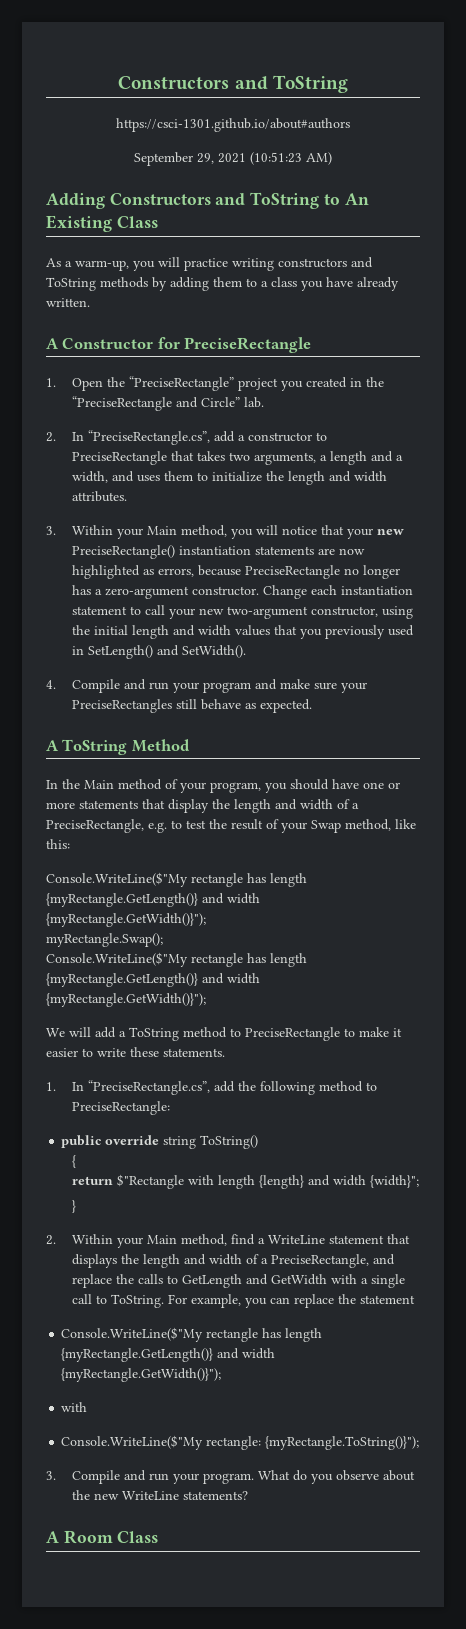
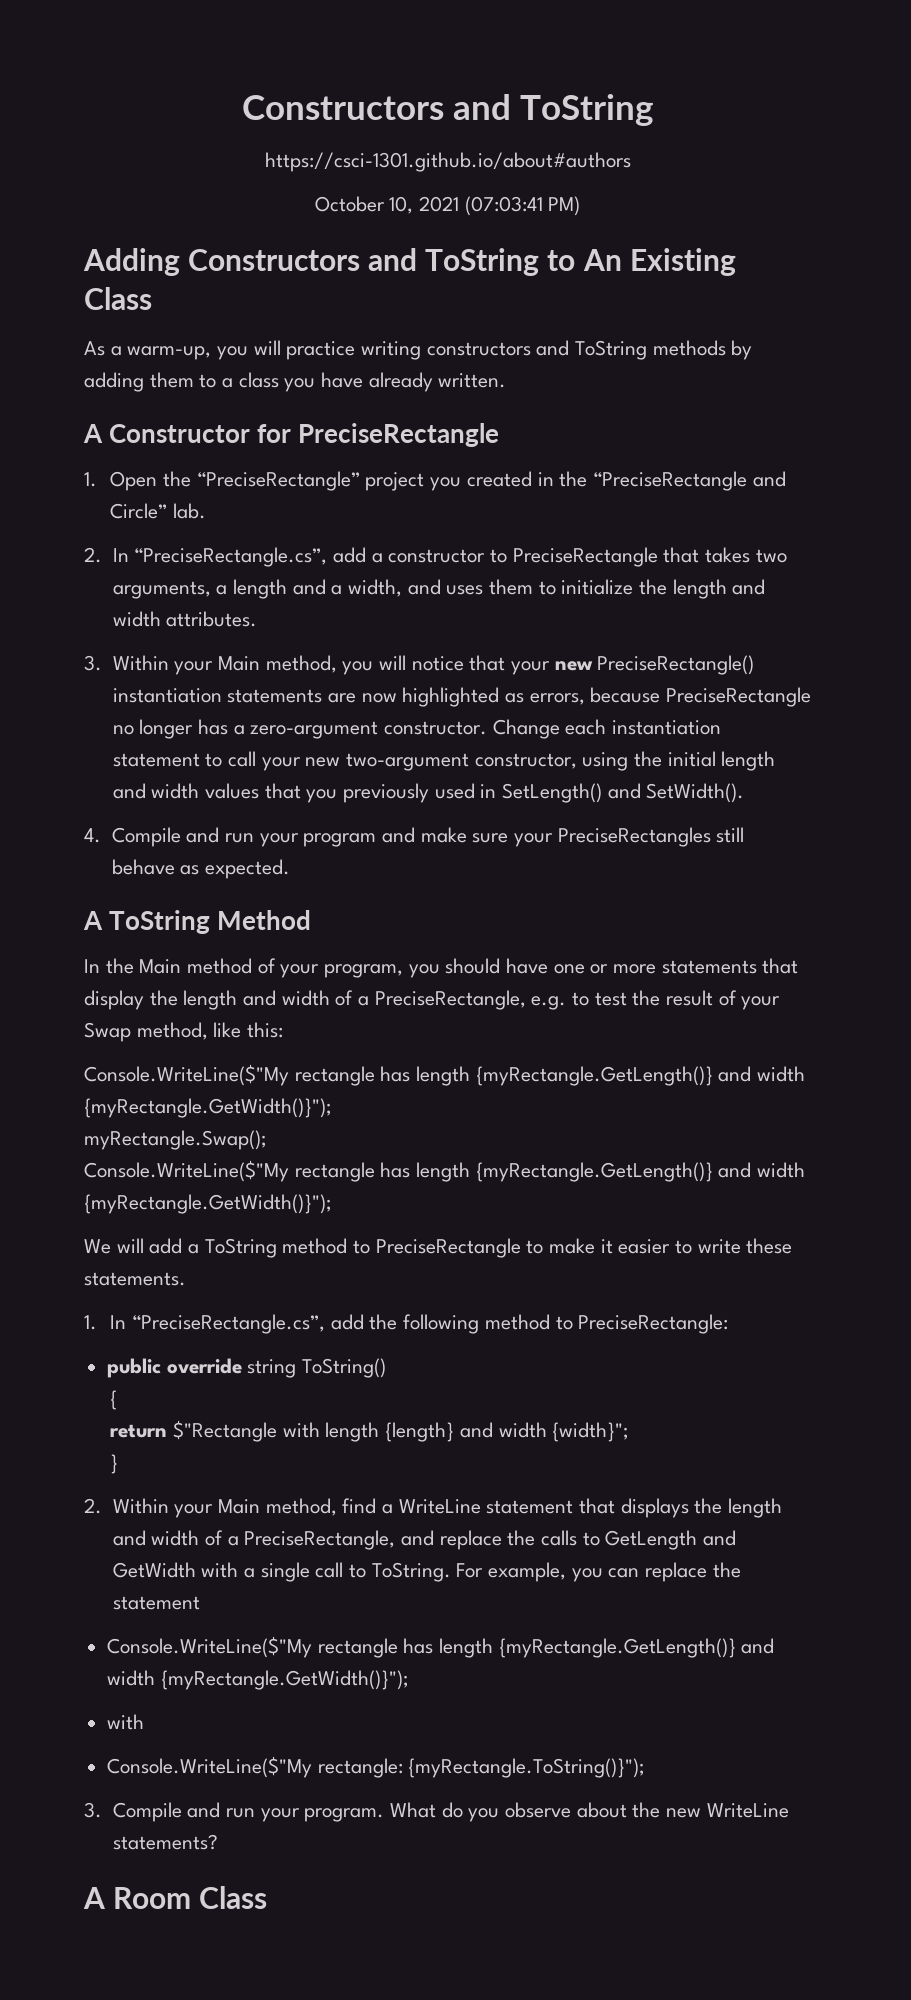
[134,152,332,166] September 29, 2021 (10:51:23 AM) -> [314,196,581,216] October 10, 2021 (07:03:41 PM)

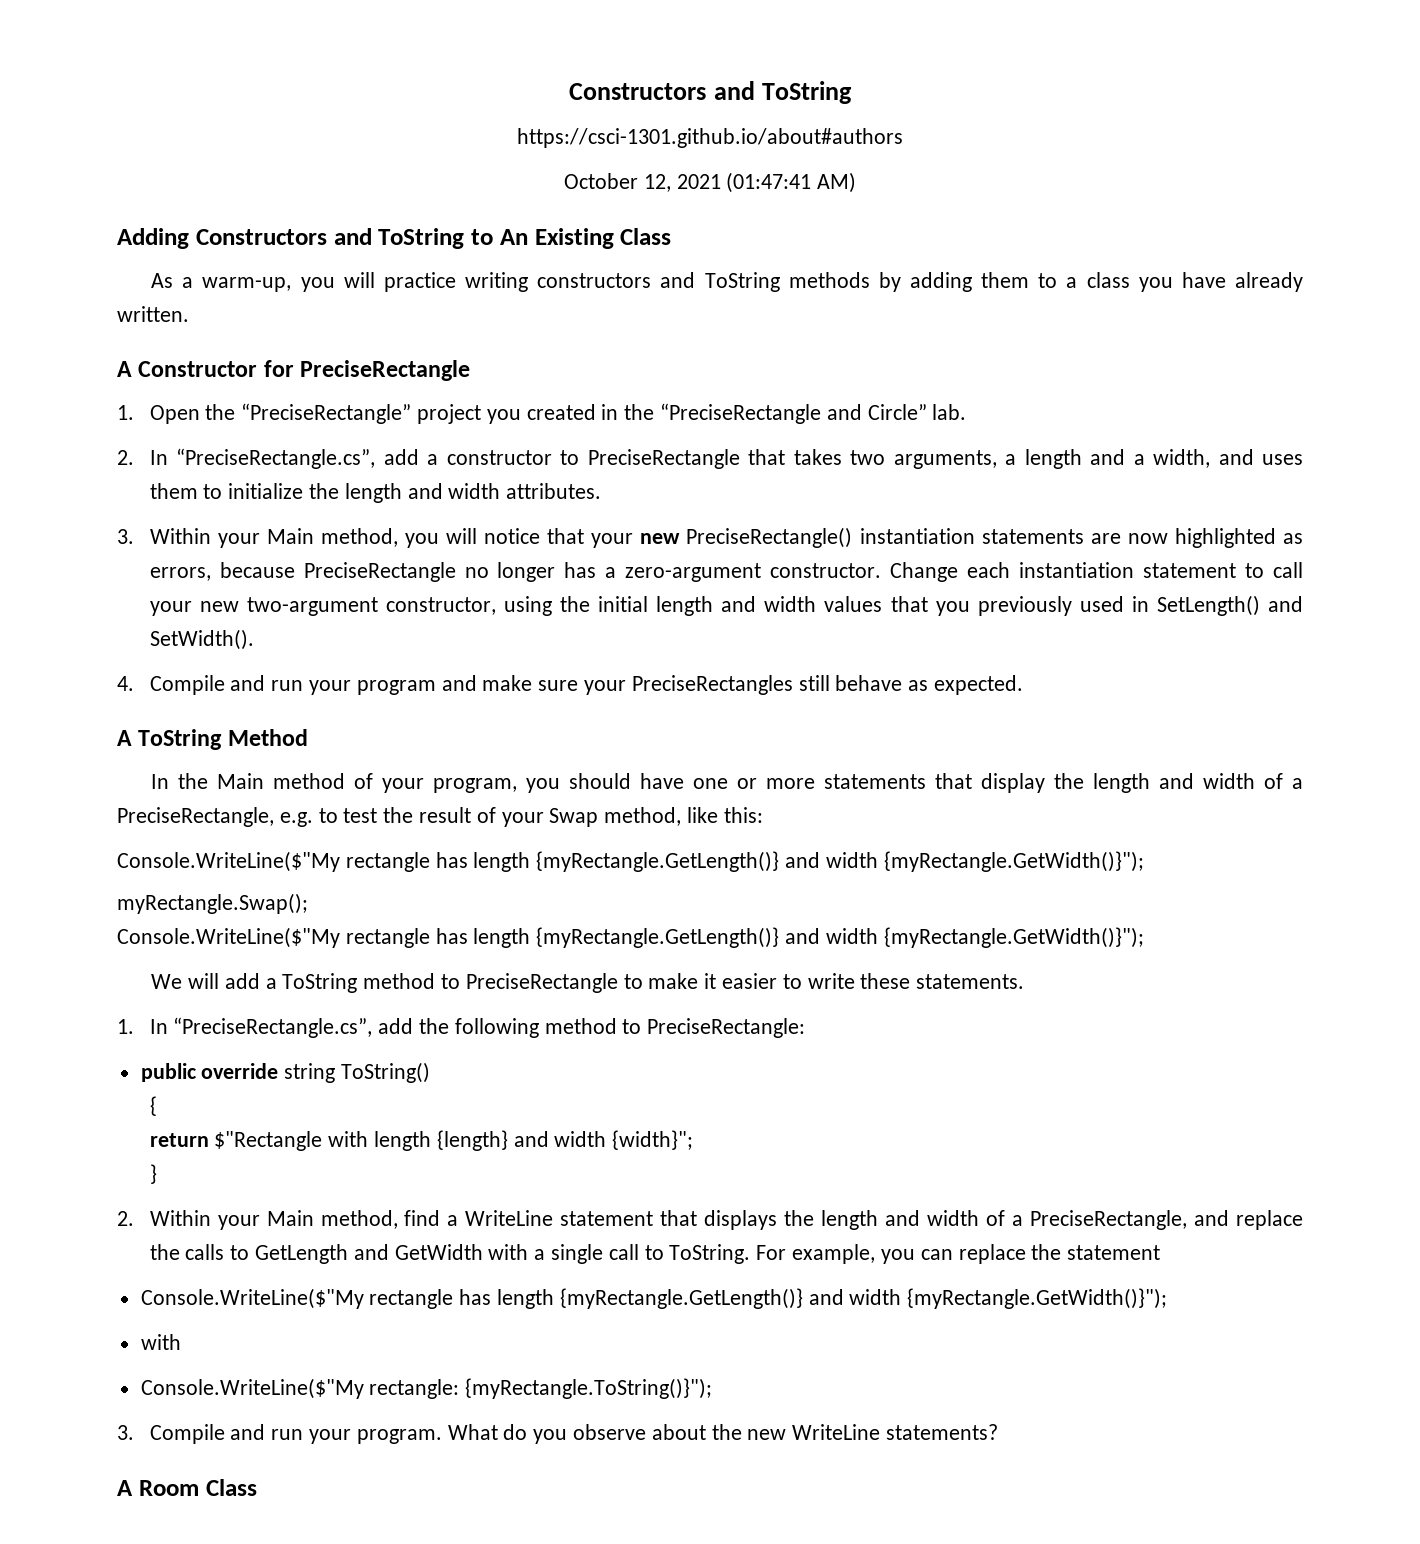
[389,196,581,216] 10, 2021 (07:03:41 PM) -> [643,172,857,193] 12, 2021 (01:47:41 AM)

